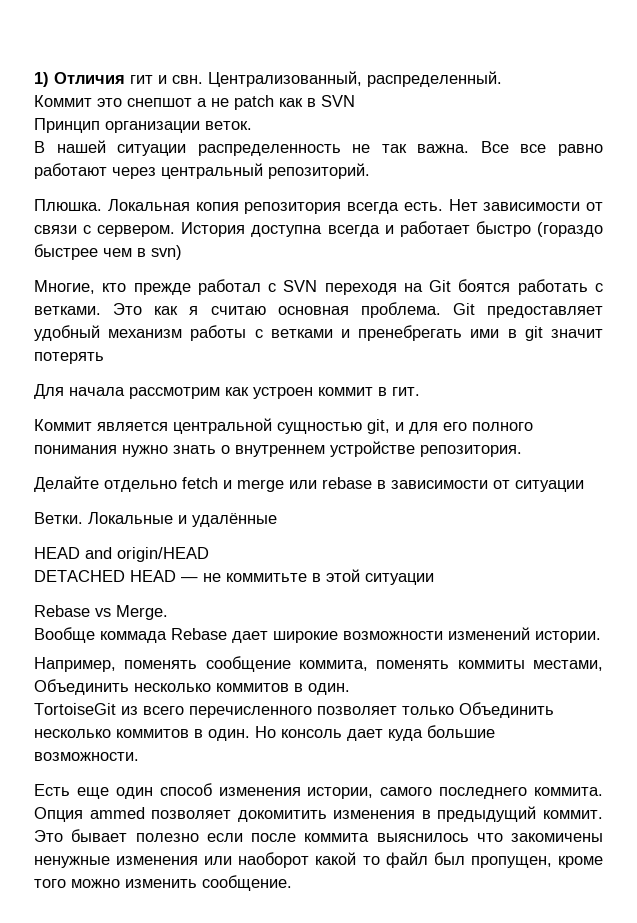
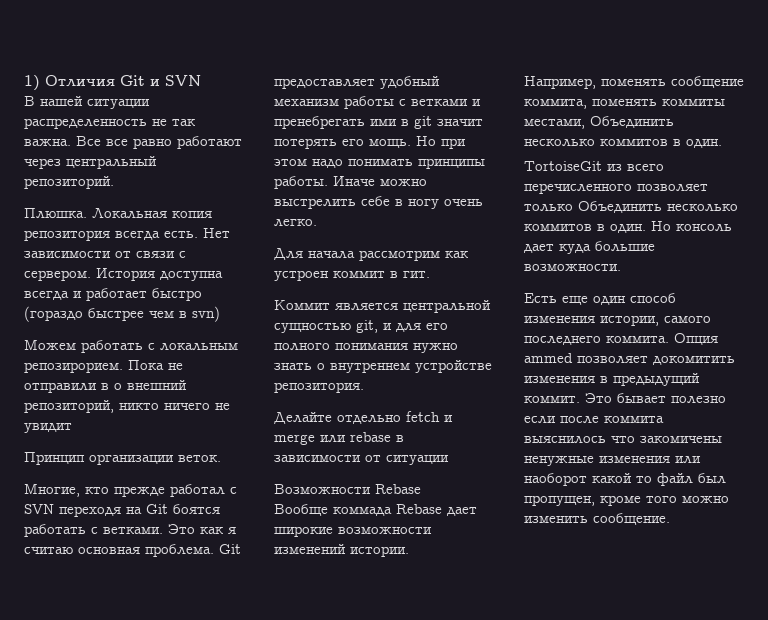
[130,71,502,87] [34,95,355,110] [34,118,252,133] гит и свн. Централизованный, распределенный. // Коммит это снепшот а не patch как в SVN // Принцип организации веток. -> [120,75,201,86] Git и SVN
(182, 252) none -> [24,339,238,353] [24,360,183,373] [24,380,187,393] [24,400,230,413] [24,423,72,433] [24,452,221,465] // Можем работать с локальным репозирорием. Пока не отправили в о внешний репозиторий, никто ничего не увидит // Принцип организации веток.
(104, 358) none -> [342,136,466,149] [274,158,485,169] [274,176,427,189] [274,196,483,209] [274,219,317,227] его мощь. Но при этом надо понимать принципы работы. Иначе можно выстрелить себе в ногу очень легко.
[34,512,277,527] [34,547,209,562] [34,569,434,585] [34,605,168,620] Ветки. Локальные и удалённые // HEAD and origin/HEAD // DETACHED HEAD — не коммитьте в этой ситуации // Rebase vs Merge. -> [274,484,421,494] Возможности Rebase

